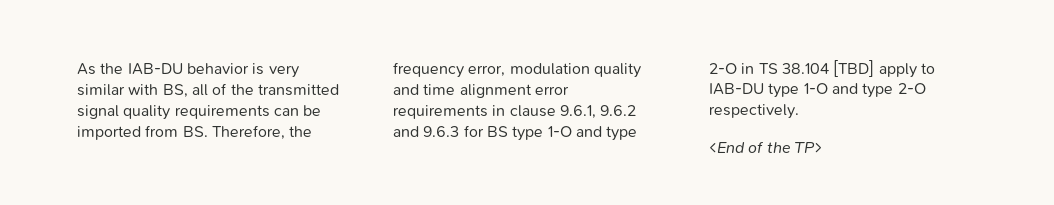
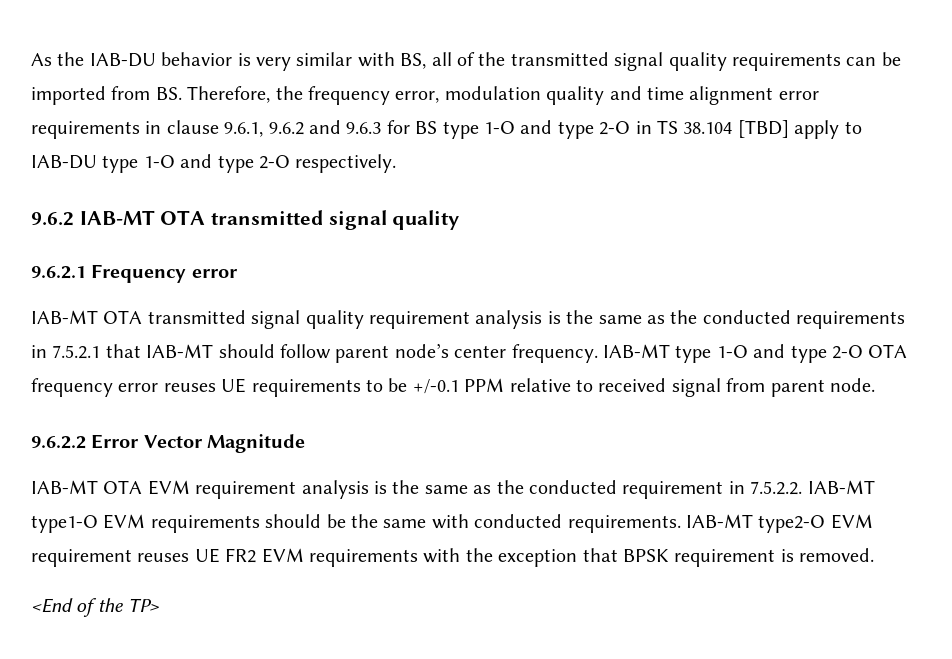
(799, 111) none -> [31,210,460,230] [31,264,238,283] [31,310,906,329] [31,343,908,363] [31,378,875,397] [31,434,306,453] [31,480,875,499] [31,514,873,533] [31,548,875,567] // 9.6.2 IAB-MT OTA transmitted signal quality // 9.6.2.1 Frequency error // IAB-MT OTA transmitted signal quality requirement analysis is the same as the conducted requirements in 7.5.2.1 that IAB-MT should follow parent node’s center frequency. IAB-MT type 1-O and type 2-O OTA frequency error reuses UE requirements to be +/-0.1 PPM relative to received signal from parent node. // 9.6.2.2 Error Vector Magnitude // IAB-MT OTA EVM requirement analysis is the same as the conducted requirement in 7.5.2.2. IAB-MT type1-O EVM requirements should be the same with conducted requirements. IAB-MT type2-O EVM requirement reuses UE FR2 EVM requirements with the exception that BPSK requirement is removed.

